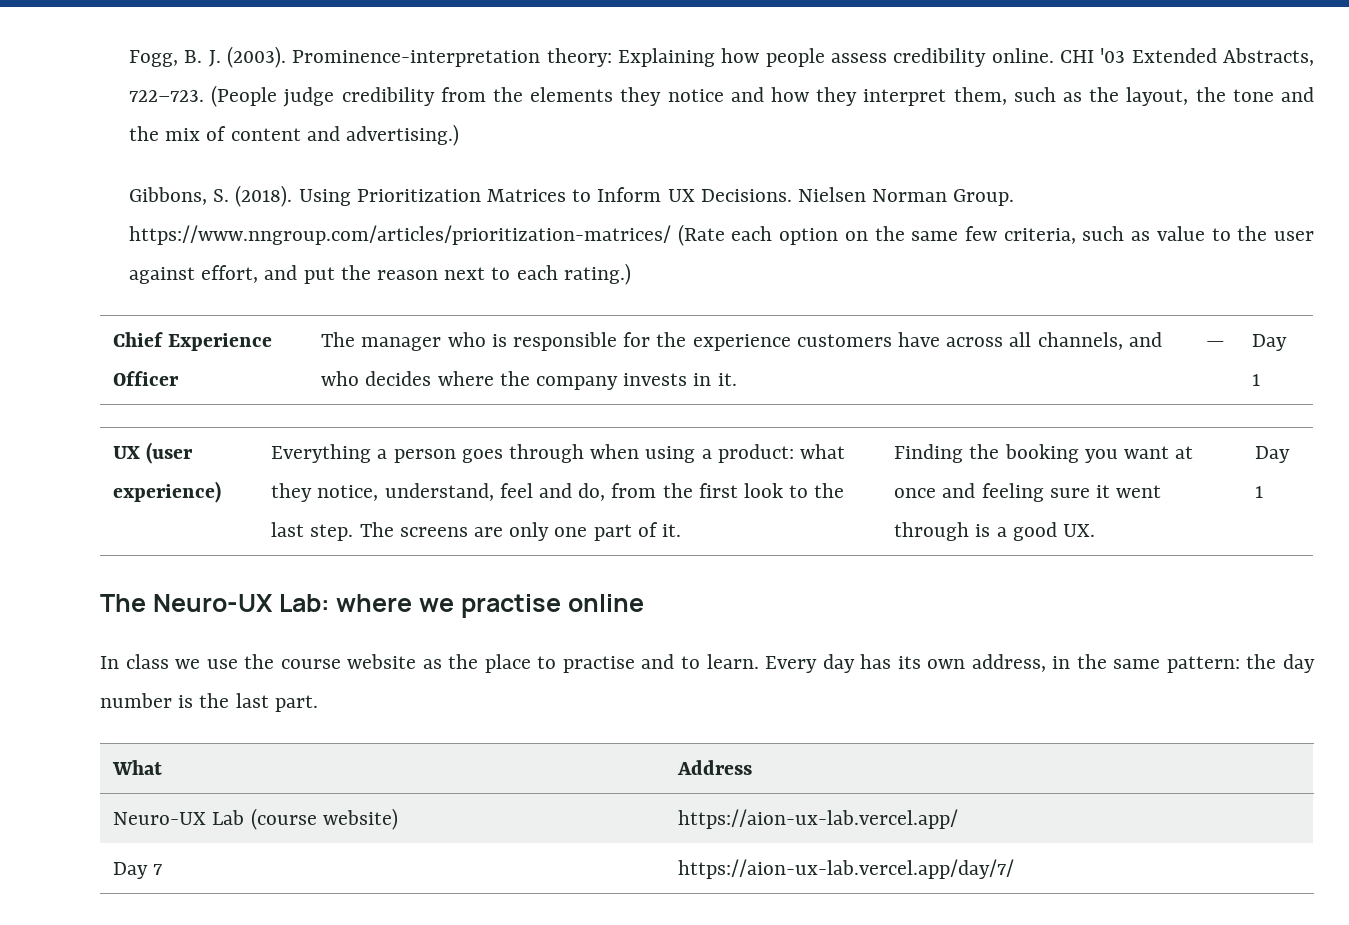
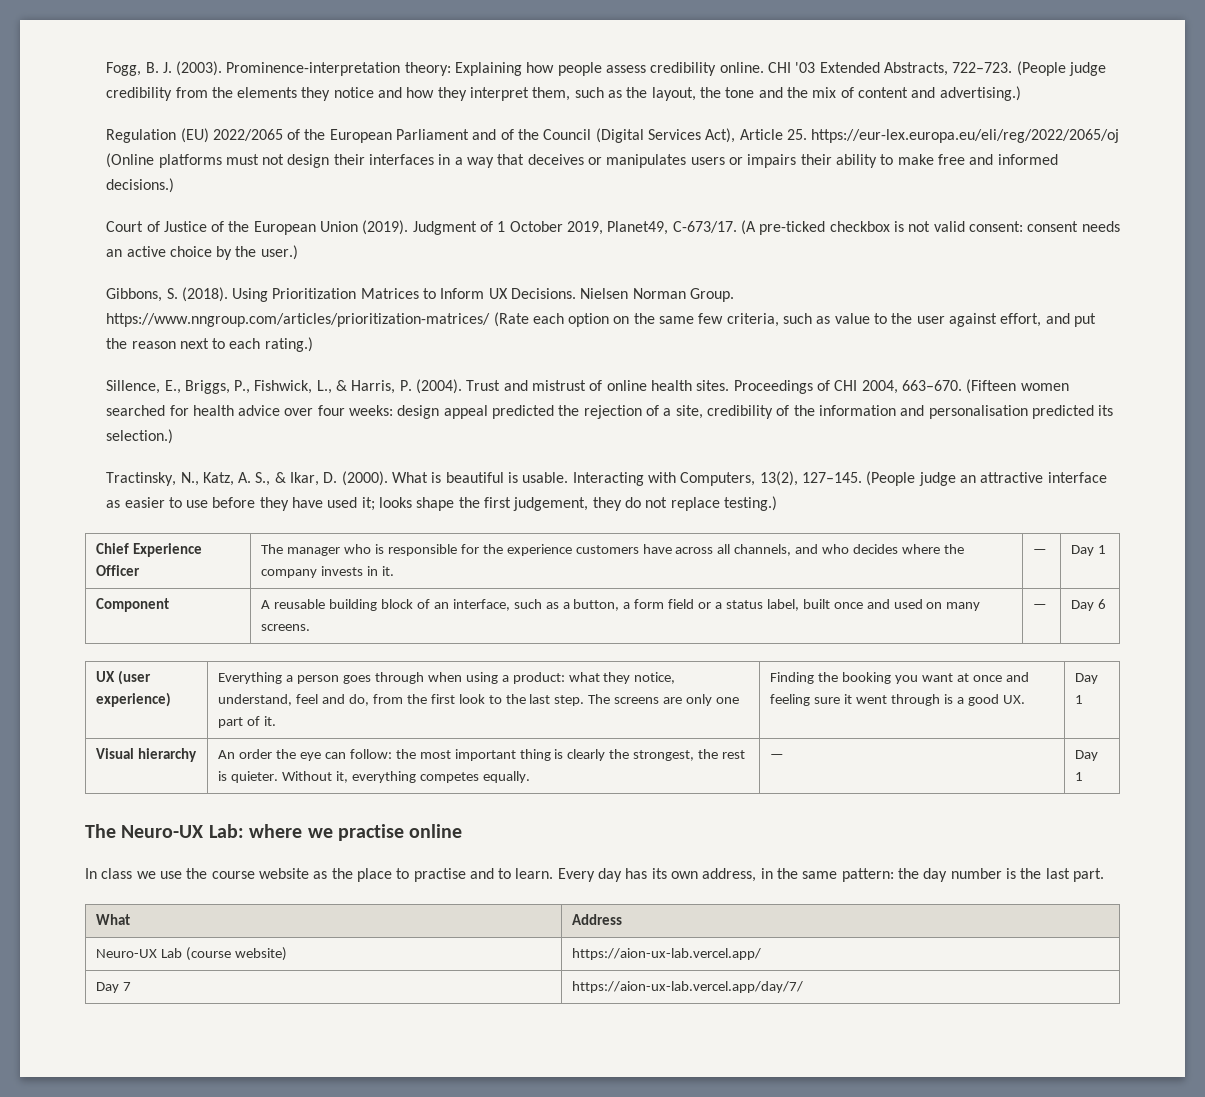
(460, 135) none -> [106,128,1120,143] [106,153,1058,168] [106,178,175,193] [106,220,1120,235] [106,245,298,260] // Regulation (EU) 2022/2065 of the European Parliament and of the Council (Digital Services Act), Article 25. https://eur-lex.europa.eu/eli/reg/2022/2065/oj (Online platforms must not design their interfaces in a way that deceives or manipulates users or impairs their ability to make free and informed decisions.) // Court of Justice of the European Union (2019). Judgment of 1 October 2019, Planet49, C-673/17. (A pre-ticked checkbox is not valid consent: consent needs an active choice by the user.)
(631, 274) none -> [106,379,1069,394] [106,405,1114,419] [106,429,174,444] [106,471,1107,486] [106,496,777,511] // Sillence, E., Briggs, P., Fishwick, L., & Harris, P. (2004). Trust and mistrust of online health sites. Proceedings of CHI 2004, 663–670. (Fifteen women searched for health advice over four weeks: design appeal predicted the rejection of a site, credibility of the information and personalisation predicted its selection.) // Tractinsky, N., Katz, A. S., & Ikar, D. (2000). What is beautiful is usable. Interacting with Computers, 13(2), 127–145. (People judge an attractive interface as easier to use before they have used it; looks shape the first judgement, they do not replace testing.)
(1261, 380) none -> [96,598,170,612] [261,599,981,611] [261,624,311,631] [1033,604,1048,609] [1071,599,1107,611] // Component | A reusable building block of an interface, such as a button, a form field or a status label, built once and used on many screens. | — | Day 6
(1264, 492) none -> [96,748,198,762] [218,749,746,761] [218,771,530,783] [770,754,785,759] [1075,750,1099,761] [1075,772,1084,781] // Visual hierarchy | An order the eye can follow: the most important thing is clearly the strongest, the rest is quieter. Without it, everything competes equally. | — | Day 1

